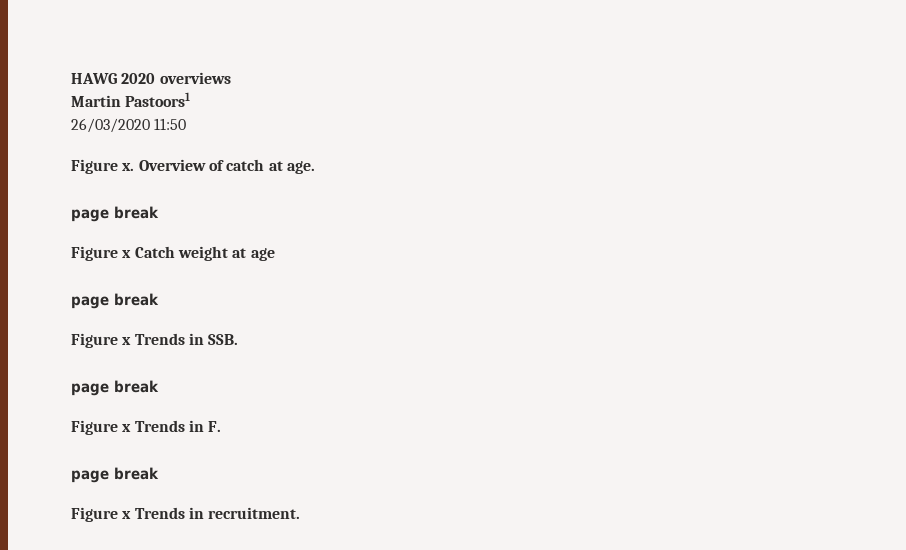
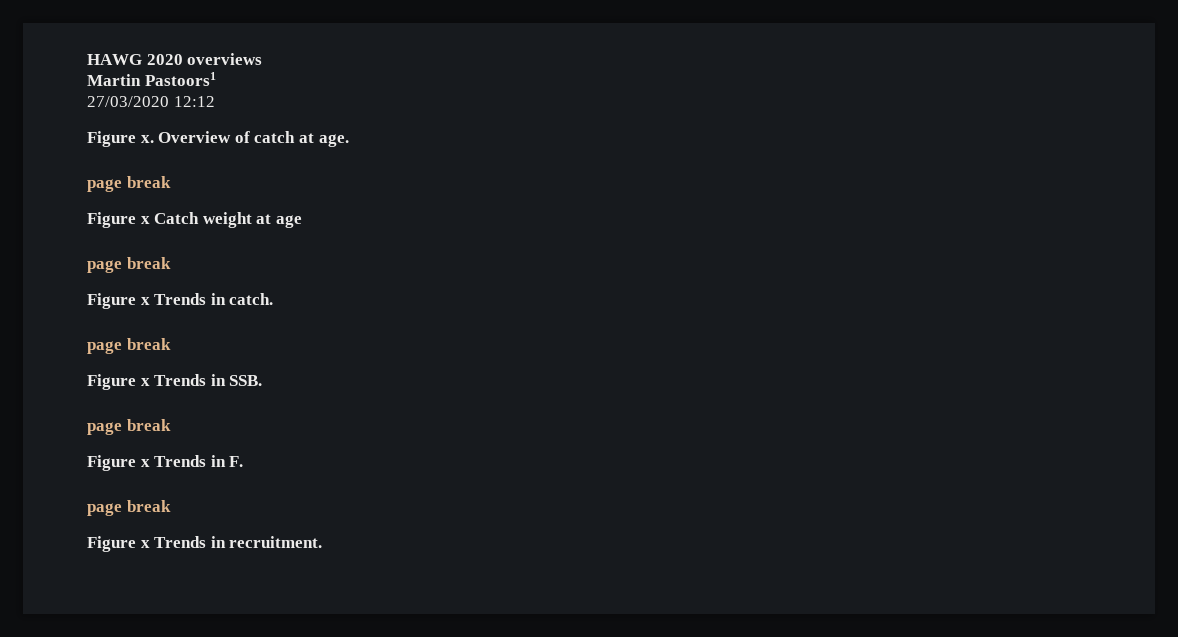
[71,118,187,133] 26/03/2020 11:50 -> [87,96,215,107] 27/03/2020 12:12
(159, 299) none -> [87,293,274,309] [87,338,171,354] // Figure x Trends in catch. // page break

